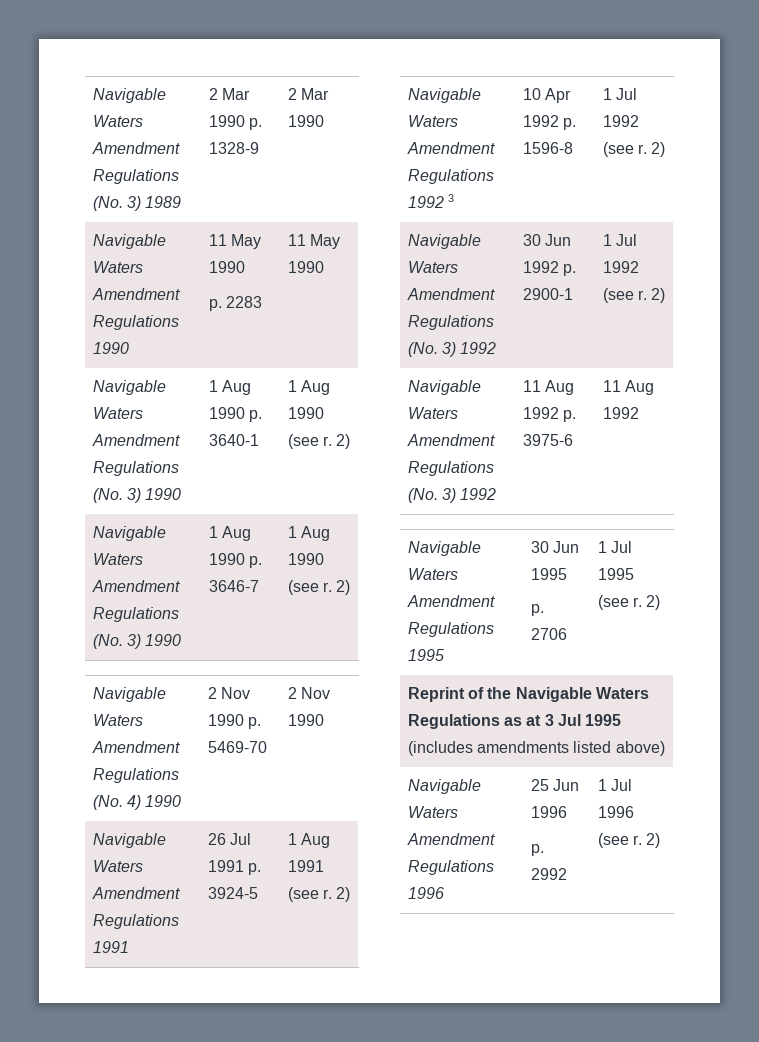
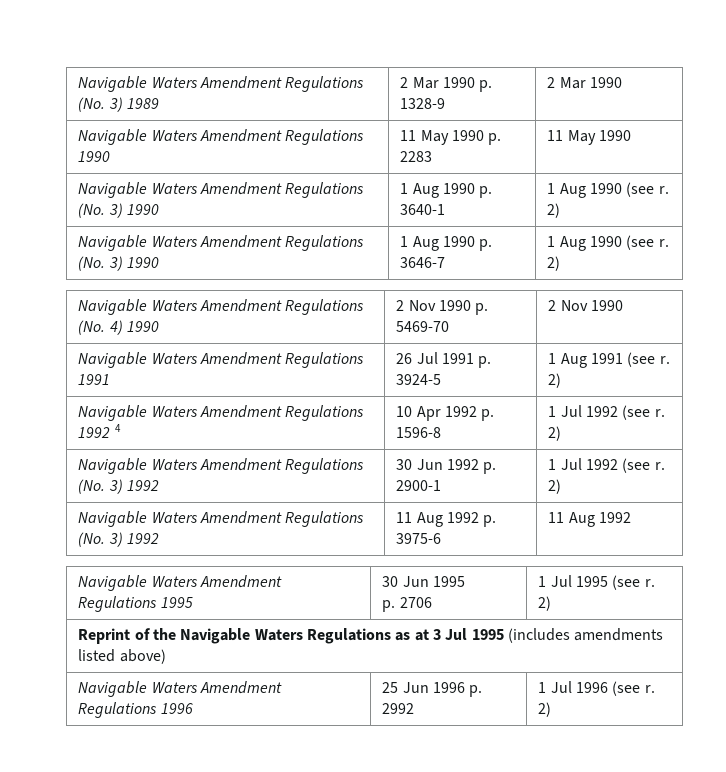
(245, 267) // -> (485, 135) none
[447,194,454,202] 3 -> [114,424,121,432] 4
(567, 812) // -> (466, 687) none

